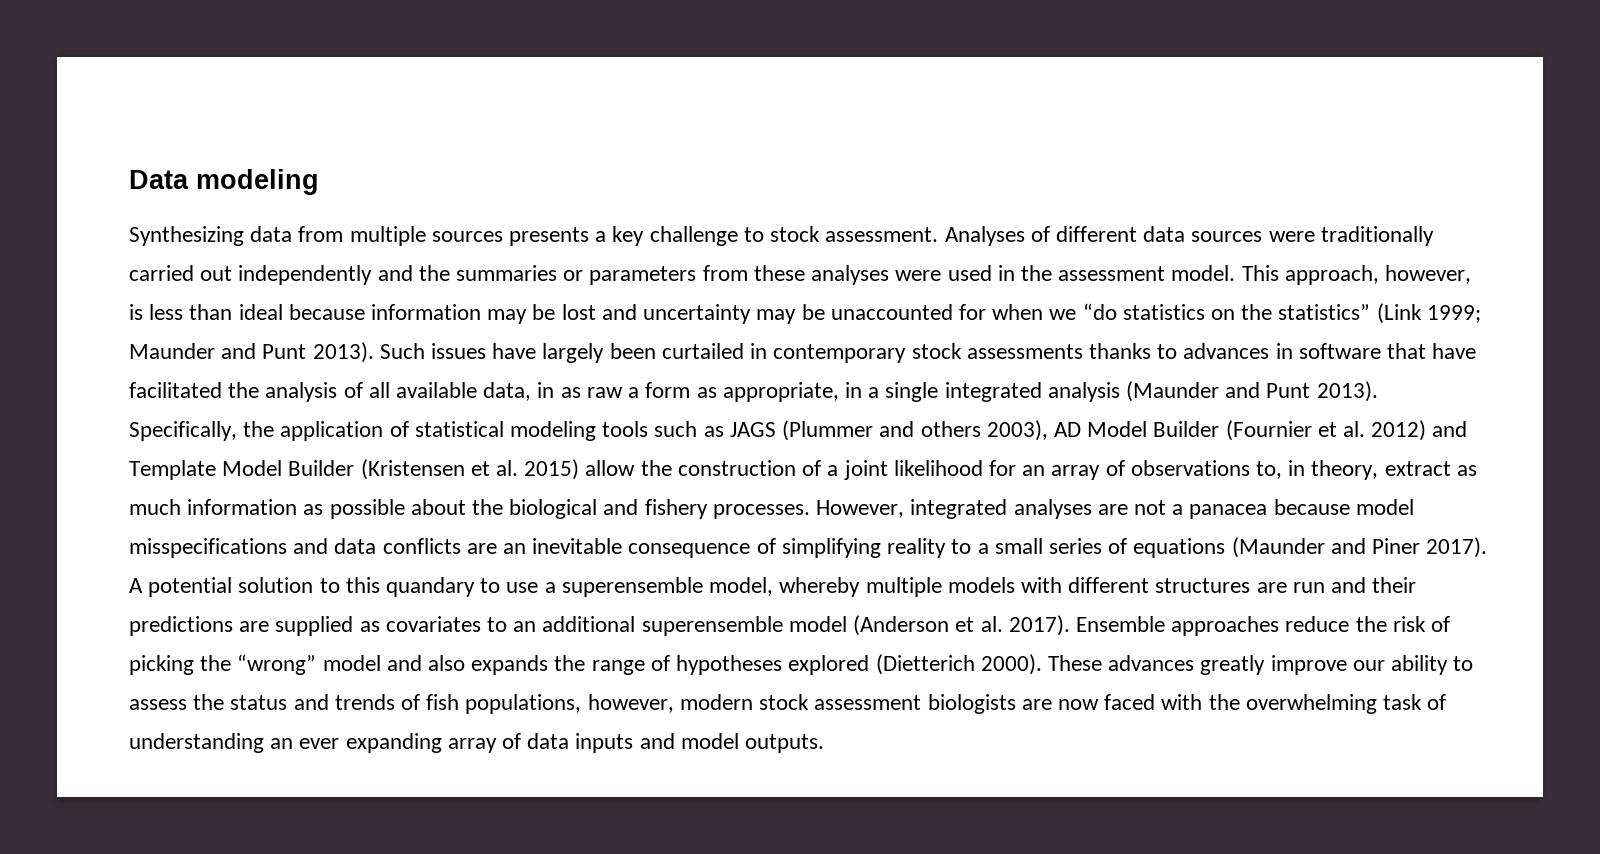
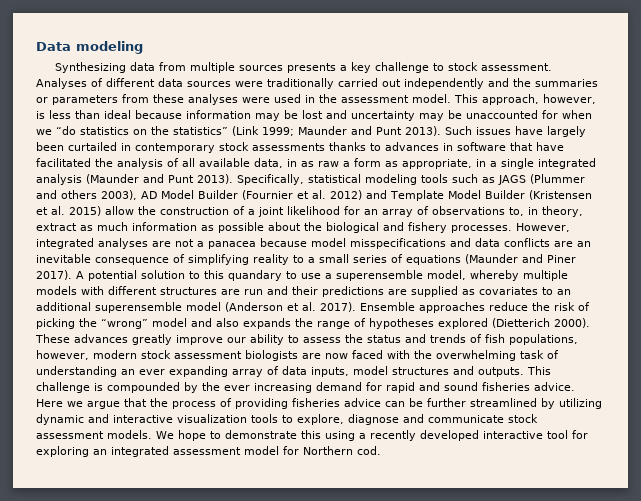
[243,421,409,441] the application of -> (304, 179) none
[575,733,825,753] inputs and model outputs. -> [311,366,551,377] [36,382,575,393] [36,398,602,409] [36,414,538,425] [36,430,588,441] [36,446,381,457] inputs, model structures and outputs. This challenge is compounded by the ever increasing demand for rapid and sound fisheries advice. Here we argue that the process of providing fisheries advice can be further streamlined by utilizing dynamic and interactive visualization tools to explore, diagnose and communicate stock assessment models. We hope to demonstrate this using a recently developed interactive tool for exploring an integrated assessment model for Northern cod.

